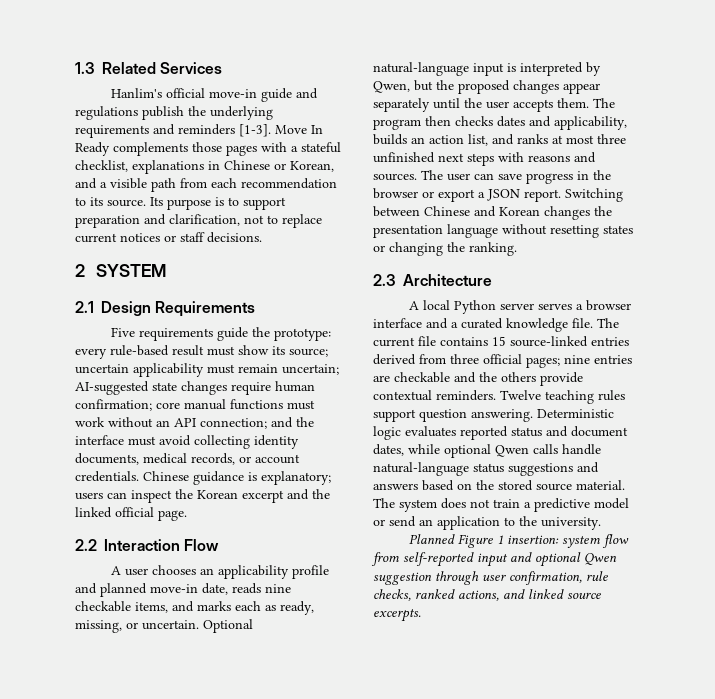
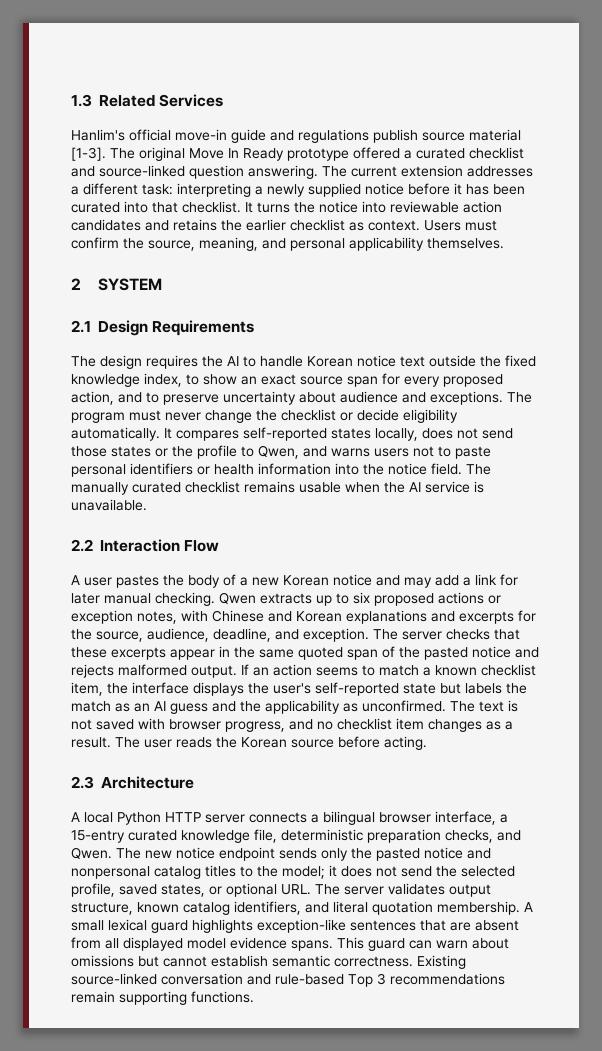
[188,106,273,120] [75,124,323,138] [75,142,341,156] [75,160,334,174] [75,178,337,192] [75,197,286,210] [75,214,322,228] [75,232,262,243] the underlying requirements and reminders [1-3]. Move In Ready complements those pages with a stateful checklist, explanations in Chinese or Korean, and a visible path from each recommendation to its source. Its purpose is to support preparation and clarification, not to replace current notices or staff decisions. -> [422,129,521,141] [71,147,524,161] [71,165,533,179] [71,183,525,197] [71,201,502,213] [71,219,497,231] [71,237,504,251] source material [1-3]. The original Move In Ready prototype offered a curated checklist and source-linked question answering. The current extension addresses a different task: interpreting a newly supplied notice before it has been curated into that checklist. It turns the notice into reviewable action candidates and retains the earlier checklist as context. Users must confirm the source, meaning, and personal applicability themselves.
[111,327,332,341] [75,345,328,359] [75,363,339,377] [75,381,315,395] [75,399,315,411] [75,417,314,429] [75,435,299,449] [75,453,300,465] [75,471,331,485] [75,489,330,503] [75,507,187,521] Five requirements guide the prototype: every rule-based result must show its source; uncertain applicability must remain uncertain; AI-suggested state changes require human confirmation; core manual functions must work without an API connection; and the interface must avoid collecting identity documents, medical records, or account credentials. Chinese guidance is explanatory; users can inspect the Korean excerpt and the linked official page. -> [71,355,536,369] [71,373,503,387] [71,391,532,405] [71,409,458,423] [71,427,513,441] [71,445,491,459] [71,463,491,477] [71,481,484,495] [71,499,147,511] The design requires the AI to handle Korean notice text outside the fixed knowledge index, to show an exact source span for every proposed action, and to preserve uncertainty about audience and exceptions. The program must never change the checklist or decide eligibility automatically. It compares self-reported states locally, does not send those states or the profile to Qwen, and warns users not to paste personal identifiers or health information into the notice field. The manually curated checklist remains usable when the AI service is unavailable.
[152,565,330,579] [75,583,291,597] [75,601,314,615] [75,619,253,633] [373,62,601,76] [373,80,600,94] [373,98,615,112] [373,116,627,130] [373,134,626,146] [373,152,596,166] [373,170,611,184] [373,188,623,202] [373,206,612,220] [373,224,633,238] [373,242,517,256] chooses an applicability profile and planned move-in date, reads nine checkable items, and marks each as ready, missing, or uncertain. Optional natural-language input is interpreted by Qwen, but the proposed changes appear separately until the user accepts them. The program then checks dates and applicability, builds an action list, and ranks at most three unfinished next steps with reasons and sources. The user can save progress in the browser or export a JSON report. Switching between Chinese and Korean changes the presentation language without resetting states or changing the ranking. -> [116,574,518,588] [71,592,501,606] [71,610,536,624] [71,628,520,642] [71,646,539,660] [71,664,536,678] [71,682,527,696] [71,700,518,714] [71,718,513,732] [71,736,427,750] pastes the body of a new Korean notice and may add a link for later manual checking. Qwen extracts up to six proposed actions or exception notes, with Chinese and Korean explanations and excerpts for the source, audience, deadline, and exception. The server checks that these excerpts appear in the same quoted span of the pasted notice and rejects malformed output. If an action seems to match a known checklist item, the interface displays the user's self-reported state but labels the match as an AI guess and the applicability as unconfirmed. The text is not saved with browser progress, and no checklist item changes as a result. The user reads the Korean source before acting.
[500,300,632,311] [373,318,619,332] [373,336,629,347] [373,354,632,368] [373,372,583,386] [373,390,625,404] [373,409,614,422] [373,426,628,440] [373,444,601,458] [373,462,599,476] [373,480,625,491] [373,498,629,512] [373,516,601,530] [409,534,630,548] [371,552,617,567] [373,571,608,585] [373,589,601,601] [373,609,421,622] server serves a browser interface and a curated knowledge file. The current file contains 15 source-linked entries derived from three official pages; nine entries are checkable and the others provide contextual reminders. Twelve teaching rules support question answering. Deterministic logic evaluates reported status and document dates, while optional Qwen calls handle natural-language status suggestions and answers based on the stored source material. The system does not train a predictive model or send an application to the university. // Planned Figure 1 insertion: system flow from self-reported input and optional Qwen suggestion through user confirmation, rule checks, ranked actions, and linked source excerpts. -> [165,811,508,825] [71,829,521,843] [71,847,491,861] [71,865,515,879] [71,883,491,897] [71,901,533,915] [71,919,519,933] [71,937,509,951] [71,955,466,969] [71,973,505,987] [71,991,254,1005] HTTP server connects a bilingual browser interface, a 15-entry curated knowledge file, deterministic preparation checks, and Qwen. The new notice endpoint sends only the pasted notice and nonpersonal catalog titles to the model; it does not send the selected profile, saved states, or optional URL. The server validates output structure, known catalog identifiers, and literal quotation membership. A small lexical guard highlights exception-like sentences that are absent from all displayed model evidence spans. This guard can warn about omissions but cannot establish semantic correctness. Existing source-linked conversation and rule-based Top 3 recommendations remain supporting functions.

